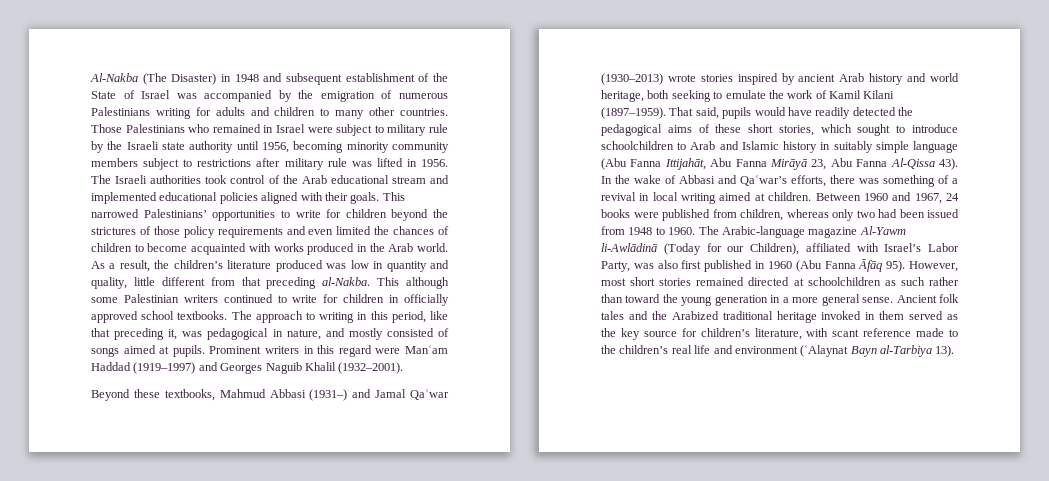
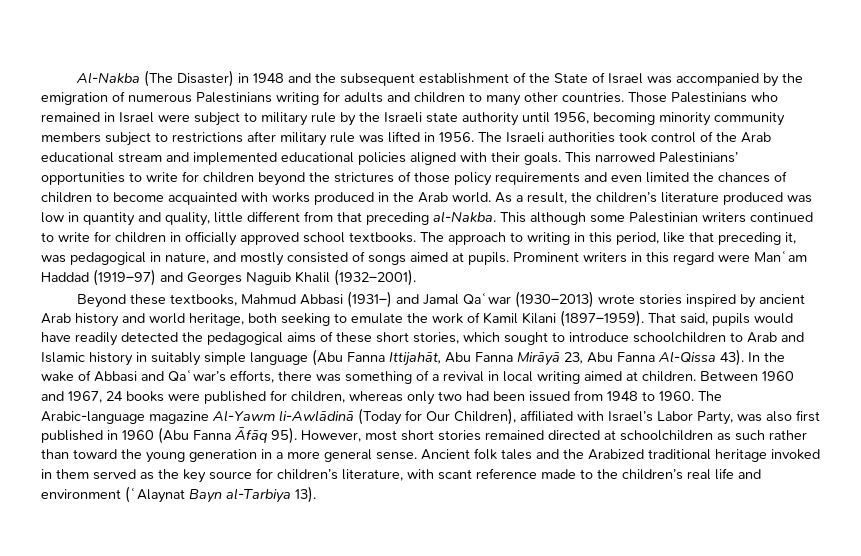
(283, 77) none -> [315,73,337,83] the
[133,362,196,374] (1919–1997) -> [93,269,156,286] (1919–97)
[712,209,737,218] from -> [270,390,287,401] for
[727,246,745,252] our -> [426,411,450,421] Our

